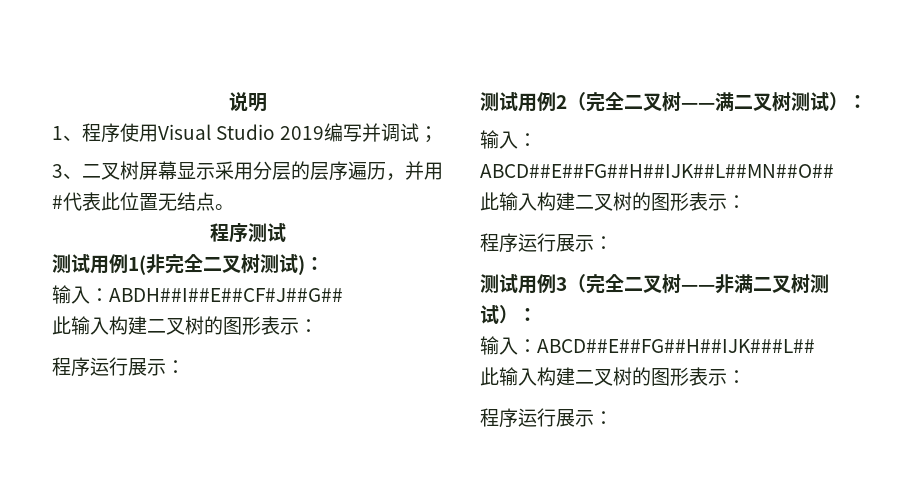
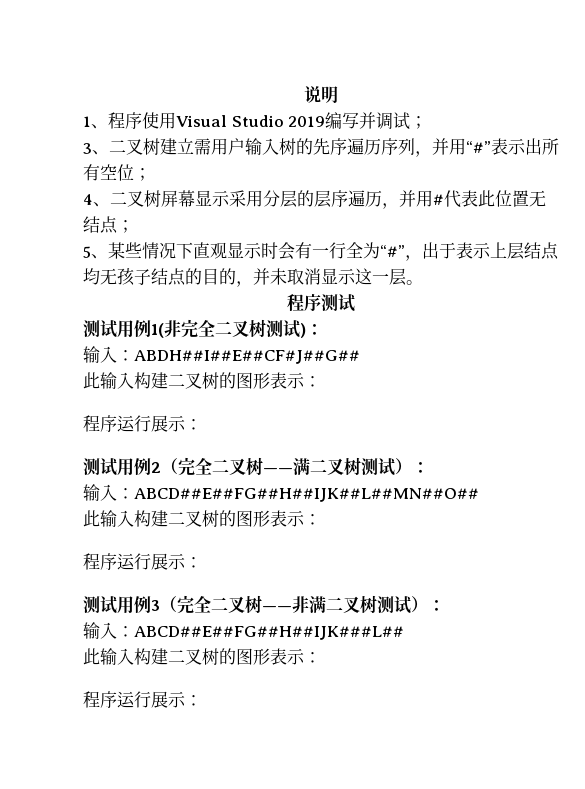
(139, 170) none -> [160,138,559,157] [83,164,151,181] [83,190,161,207] 建立需用户输入树的先序遍历序列，并用“#”表示出所有空位； // 4、二叉树
(215, 201) none -> [117,220,134,233] [83,242,559,261] [83,268,406,287] ； // 5、某些情况下直观显示时会有一行全为“#”，出于表示上层结点均无孩子结点的目的，并未取消显示这一层

